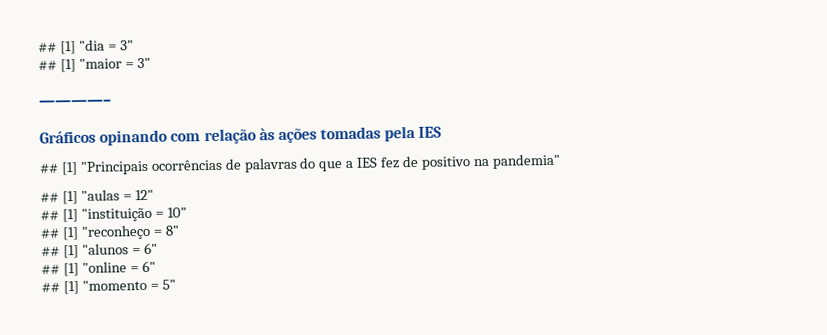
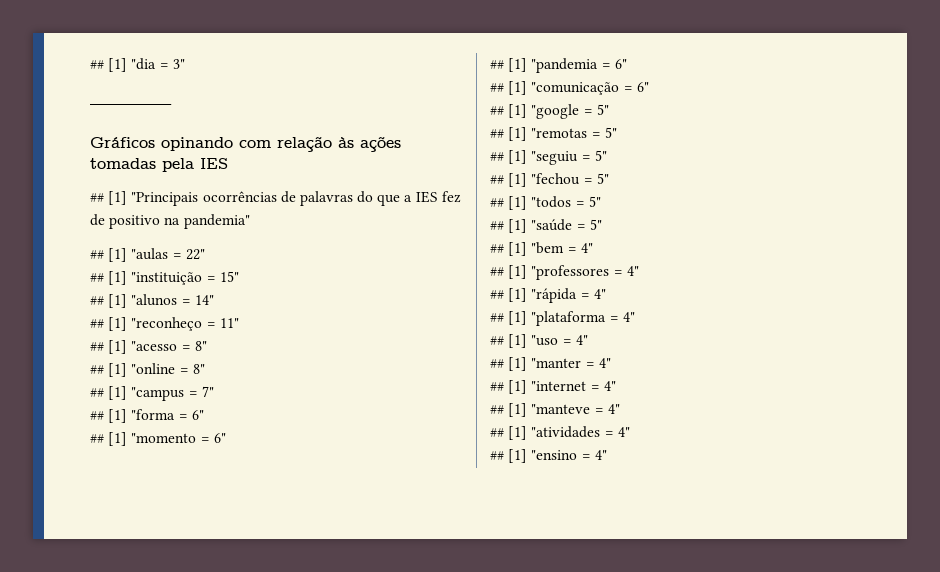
[38,57,151,73] // ## [1] "maior = 3" -> (185, 64) none
[134,189,154,201] 12" -> [185,249,205,260] 22"
[166,207,187,218] 10" -> [219,271,239,282] [90,294,214,308] 15" // ## [1] "alunos = 14"
[164,225,179,236] [41,242,158,259] [41,261,127,277] 8" // ## [1] "alunos = 6" // ## [1] "online -> [219,318,239,328] [90,340,207,354] [90,363,205,377] [90,386,214,401] [90,409,176,423] 11" // ## [1] "acesso = 8" // ## [1] "online = 8" // ## [1] "campus = 7" // ## [1] "forma
[161,279,176,290] 5" -> [213,433,226,443] [490,58,627,73] [490,81,649,95] [490,104,609,119] [490,127,617,141] [490,150,607,165] [490,173,609,187] [490,196,601,210] [490,219,602,233] [490,242,593,256] [490,265,639,280] [490,288,606,303] [490,311,635,326] [490,334,588,348] [490,357,611,371] [490,380,616,394] [490,403,620,417] [490,426,630,440] [490,449,607,463] 6" // ## [1] "pandemia = 6" // ## [1] "comunicação = 6" // ## [1] "google = 5" // ## [1] "remotas = 5" // ## [1] "seguiu = 5" // ## [1] "fechou = 5" // ## [1] "todos = 5" // ## [1] "saúde = 5" // ## [1] "bem = 4" // ## [1] "professores = 4" // ## [1] "rápida = 4" // ## [1] "plataforma = 4" // ## [1] "uso = 4" // ## [1] "manter = 4" // ## [1] "internet = 4" // ## [1] "manteve = 4" // ## [1] "atividades = 4" // ## [1] "ensino = 4"

